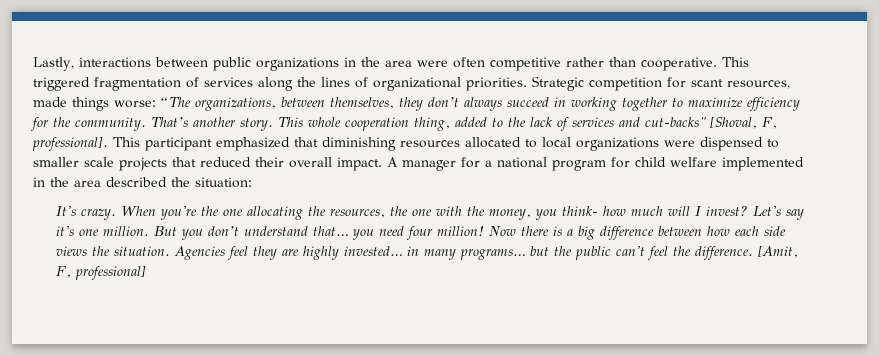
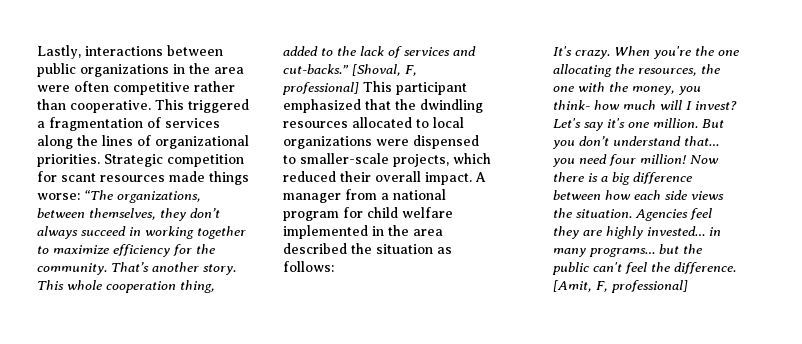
(90, 84) none -> [37,121,45,128] a
[727,80,790,89] resources, -> [100,175,165,182] resources
[644,117,706,127] cut-backs" -> [283,64,349,74] cut-backs.”
[32,137,108,151] professional]. -> [282,82,359,95] professional]
[322,137,396,151] diminishing -> [395,99,483,113] the dwindling
[33,157,196,171] smaller scale projects that -> [300,153,491,167] smaller-scale projects, which
[461,157,480,168] for -> [345,189,377,200] from
[195,177,252,188] situation: -> [376,244,452,254] [283,261,334,272] situation as follows:

